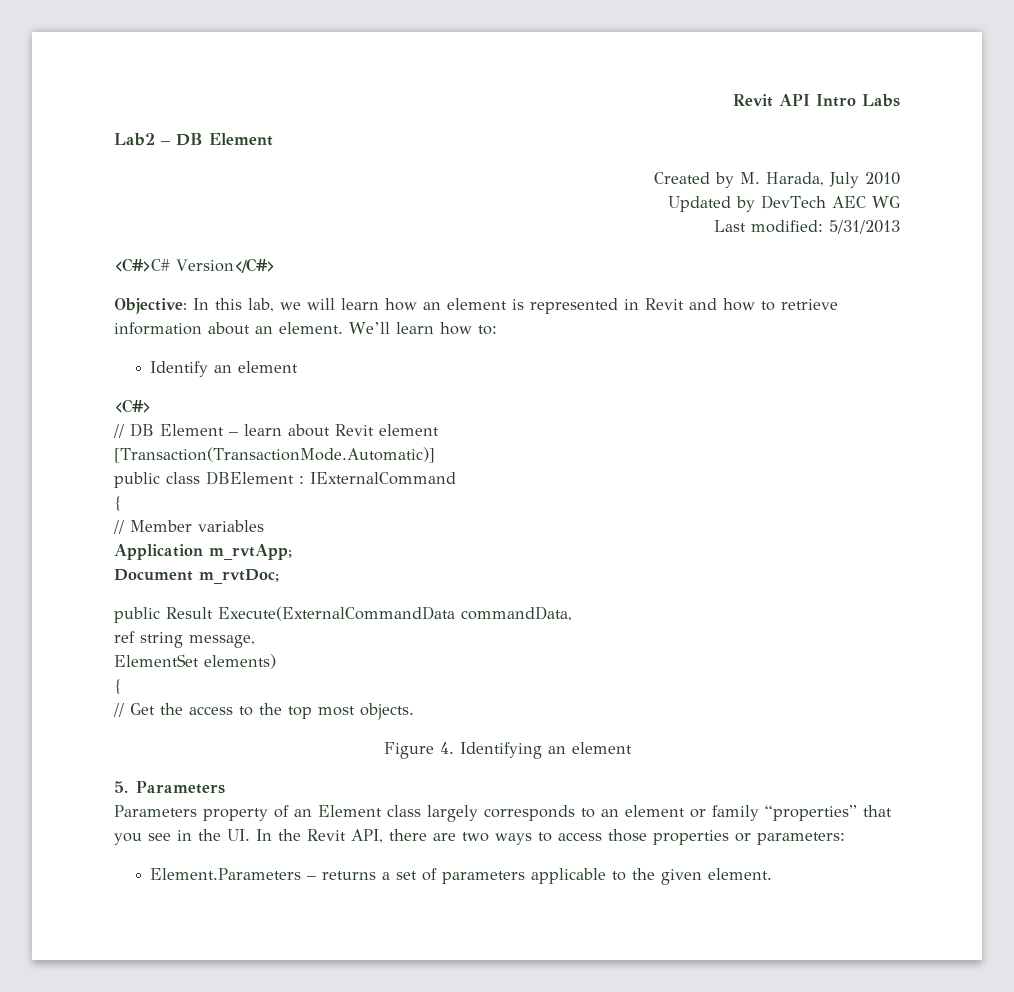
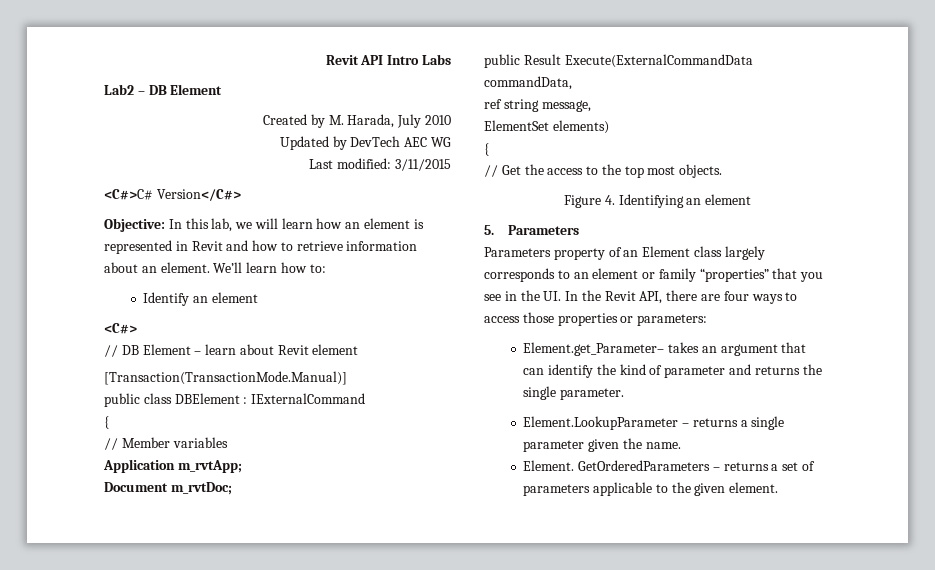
[829,220,900,234] 5/31/2013 -> [395,159,451,171] 3/11/2015
[114,447,435,463] [Transaction(TransactionMode.Automatic)] -> [104,371,347,385] [Transaction(TransactionMode.Manual)]
[462,832,489,842] two -> [723,291,749,301] four
[150,868,302,880] Element.Parameters -> [523,342,807,356] [523,364,822,378] [523,386,625,400] [523,416,785,430] [523,438,681,452] [523,460,711,471] Element.get_Parameter– takes an argument that can identify the kind of parameter and returns the single parameter. // Element.LookupParameter – returns a single parameter given the name. // Element. GetOrderedParameters

